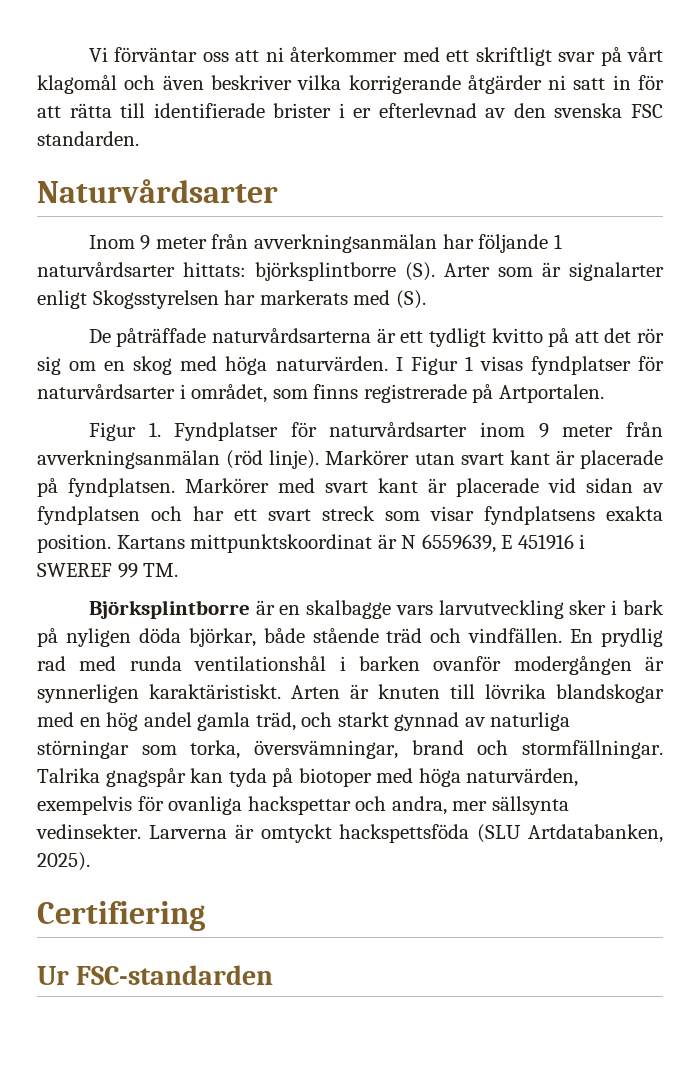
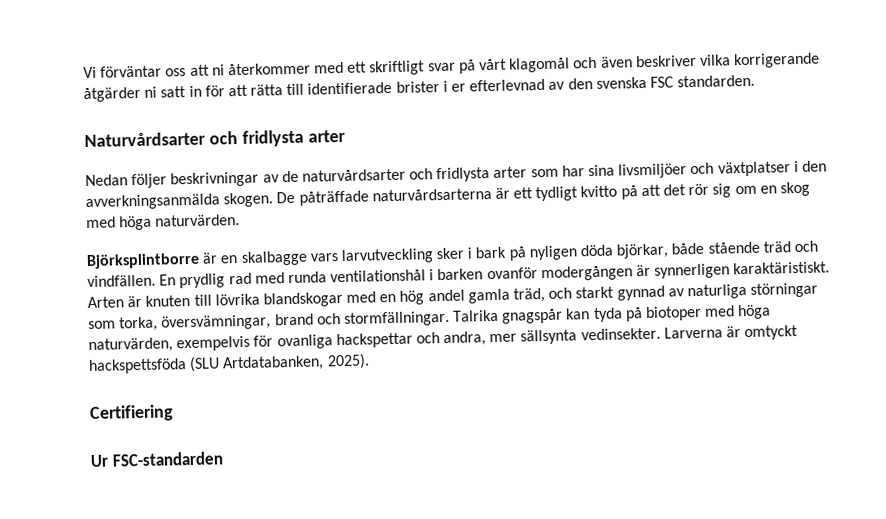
[88,234,562,253] [37,262,664,281] [37,290,426,309] // Inom 9 meter från avverkningsanmälan har följande 1 naturvårdsarter hittats: björksplintborre (S). Arter som är signalarter enligt Skogsstyrelsen har markerats med (S). // -> [208,129,346,147] [85,160,827,189] [85,192,274,211] och fridlysta arter // Nedan följer beskrivningar av de naturvårdsarter och fridlysta arter som har sina livsmiljöer och växtplatser i den avverkningsanmälda skogen.
[395,356,664,375] [37,384,604,403] [88,422,663,441] [37,450,663,469] [37,478,663,497] [37,506,663,525] [37,534,586,553] [37,563,179,578] I Figur 1 visas fyndplatser för naturvårdsarter i området, som finns registrerade på Artportalen. // Figur 1. Fyndplatser för naturvårdsarter inom 9 meter från avverkningsanmälan (röd linje). Markörer utan svart kant är placerade på fyndplatsen. Markörer med svart kant är placerade vid sidan av fyndplatsen och har ett svart streck som visar fyndplatsens exakta position. Kartans mittpunktskoordinat är N 6559639, E 451916 i SWEREF 99 TM. -> (241, 220) none

